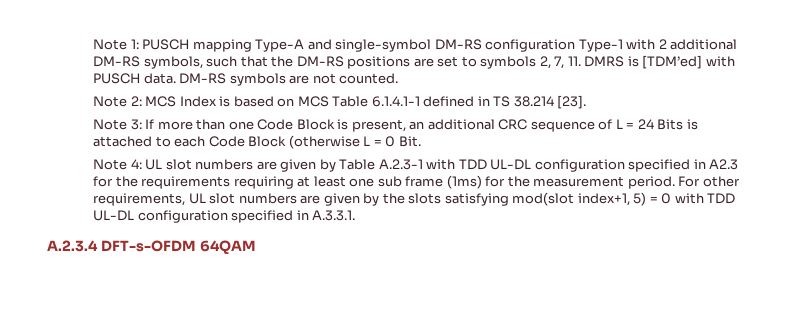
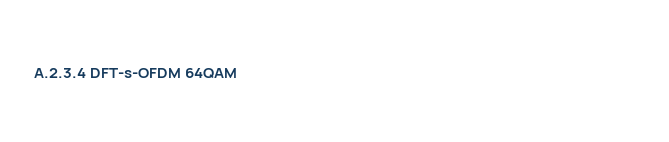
[93,39,738,52] [93,55,735,69] [93,73,399,86] [93,95,587,109] [93,119,698,132] [93,135,421,149] [93,159,739,172] [93,175,740,189] [93,192,736,206] [93,210,356,223] Note 1: PUSCH mapping Type-A and single-symbol DM-RS configuration Type-1 with 2 additional DM-RS symbols, such that the DM-RS positions are set to symbols 2, 7, 11. DMRS is [TDM’ed] with PUSCH data. DM-RS symbols are not counted. // Note 2: MCS Index is based on MCS Table 6.1.4.1-1 defined in TS 38.214 [23]. // Note 3: If more than one Code Block is present, an additional CRC sequence of L = 24 Bits is attached to each Code Block (otherwise L = 0 Bit. // Note 4: UL slot numbers are given by Table A.2.3-1 with TDD UL-DL configuration specified in A2.3 for the requirements requiring at least one sub frame (1ms) for the measurement period. For other requirements, UL slot numbers are given by the slots satisfying mod(slot index+1, 5) = 0 with TDD UL-DL configuration specified in A.3.3.1. // -> (34, 73) none

